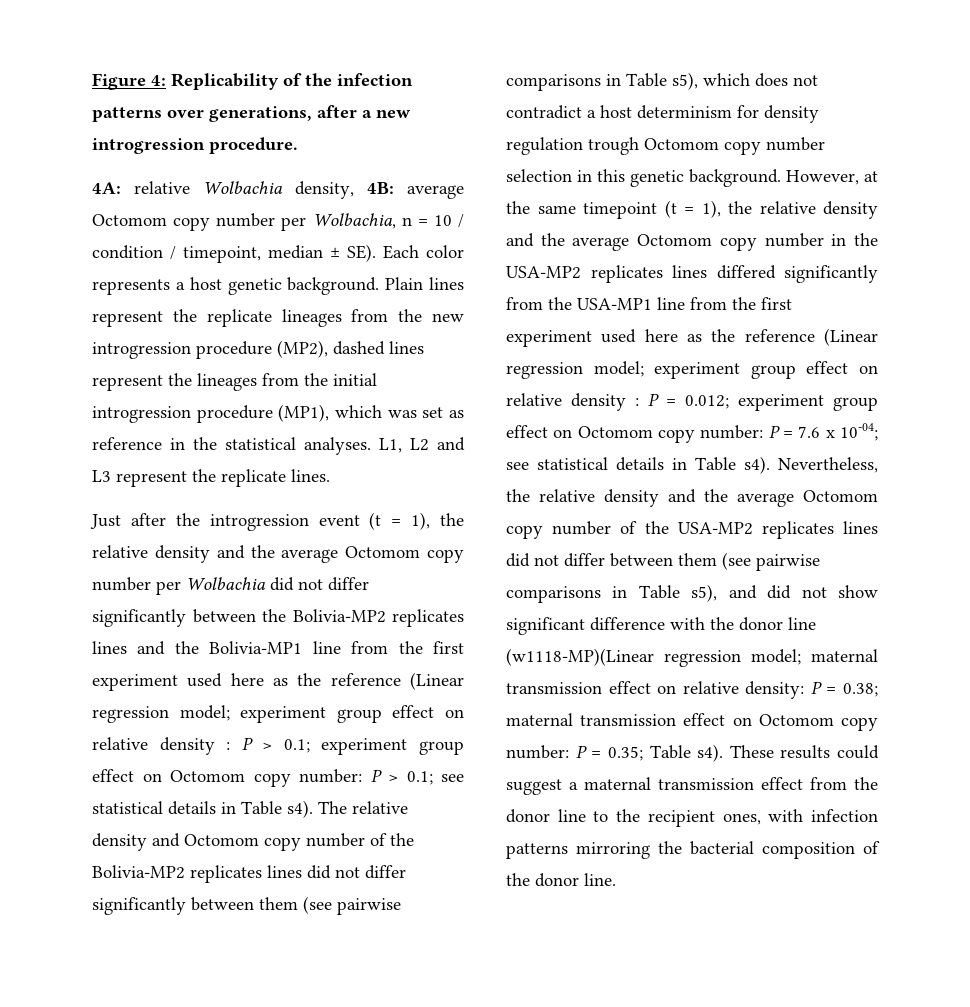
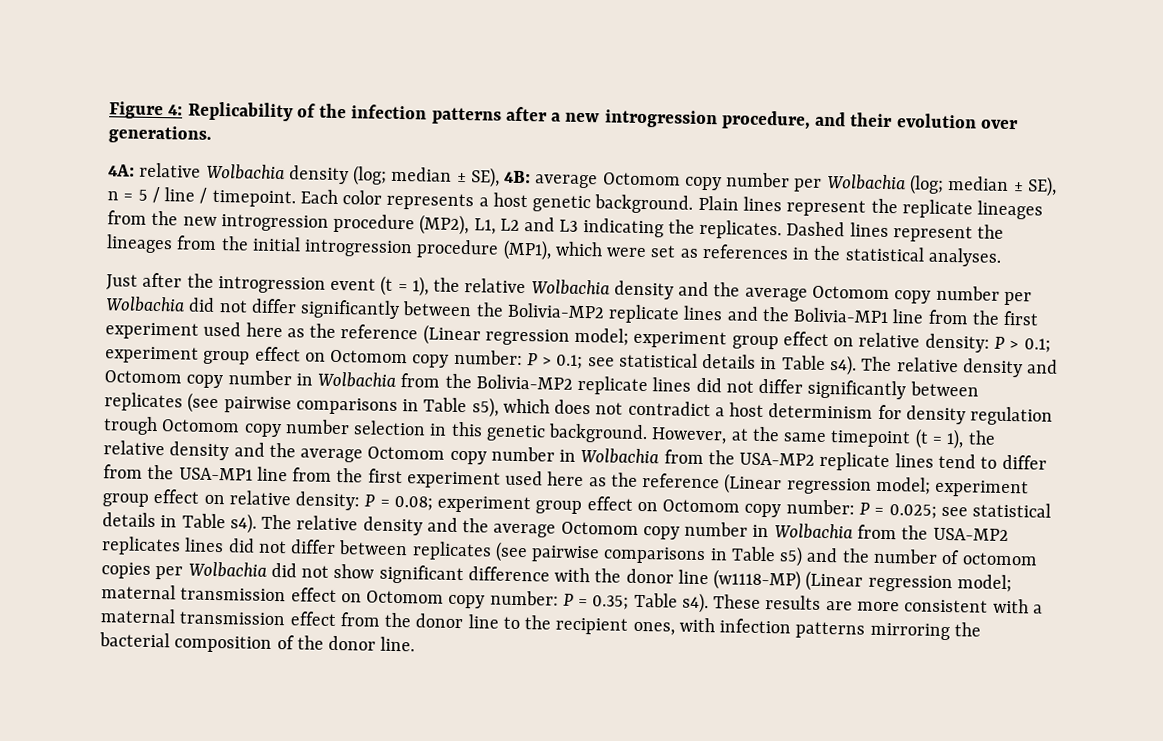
[167,106,312,122] over generations, -> (502, 116) none
[209,137,298,154] [92,181,354,199] procedure. // 4A: relative Wolbachia density, -> [720,110,1018,130] [108,125,212,144] [108,162,500,188] procedure, and their evolution over generations. // 4A: relative Wolbachia density (log; median ± SE),
[312,213,464,229] [92,244,376,263] Wolbachia, n = 10 / condition / timepoint, median ± SE). -> [826,173,1057,197] [107,186,296,208] Wolbachia (log; median ± SE), n = 5 / line / timepoint.
[333,341,385,355] dashed -> [473,217,846,240] L1, L2 and L3 indicating the replicates. Dashed
[387,410,417,418] was -> [606,247,648,258] were
[92,437,162,450] reference -> [701,243,789,260] references
[379,437,465,453] [92,469,330,487] L1, L2 and L3 represent the replicate lines. -> (1002, 257) none
(148, 551) none -> [530,279,610,296] Wolbachia
[392,609,464,627] replicates -> [608,304,681,324] replicate
[159,737,231,755] density : -> [924,333,990,353] density:
[370,833,414,846] [92,865,262,883] of the Bolivia-MP2 replicates -> [295,371,649,396] in Wolbachia from the Bolivia-MP2 replicate
[259,897,298,910] them -> [104,392,183,412] replicates
[854,233,878,246] [506,265,878,283] the USA-MP2 replicates lines differed significantly -> [580,447,1047,472] Wolbachia from the USA-MP2 replicate lines tend to differ
[571,393,729,411] density : P = 0.012; -> [295,491,433,511] density: P = 0.08;
[798,423,878,441] [506,456,878,474] [506,489,878,507] [506,521,638,539] 7.6 x 10-04; see statistical details in Table s4). Nevertheless, the relative density and the average Octomom copy number of -> [888,502,1052,519] [102,512,897,540] 0.025; see statistical details in Table s4). The relative density and the average Octomom copy number in Wolbachia from
[678,552,820,571] [506,584,757,603] them (see pairwise comparisons in Table s5), and -> [411,541,1038,567] [101,561,267,580] replicates (see pairwise comparisons in Table s5) and the number of octomom copies per Wolbachia
[506,648,654,666] (w1118-MP)(Linear -> [713,569,864,592] (w1118-MP) (Linear
[682,681,878,699] [506,713,752,726] relative density: P = 0.38; maternal transmission effect on -> (362, 598) none
[837,745,879,759] [506,779,562,795] could suggest -> [825,598,1029,614] are more consistent with

